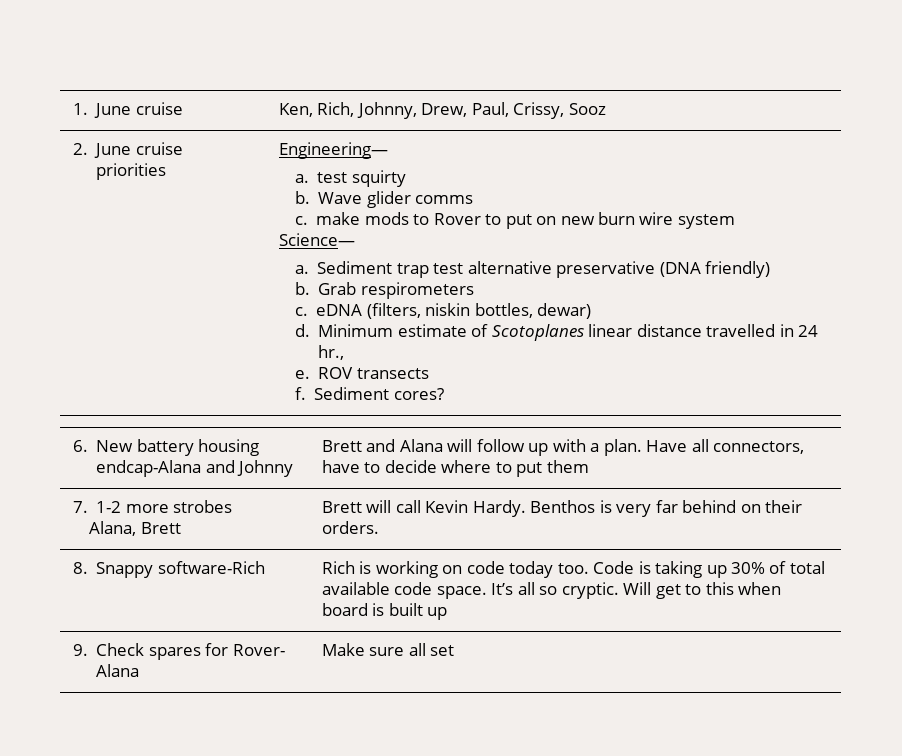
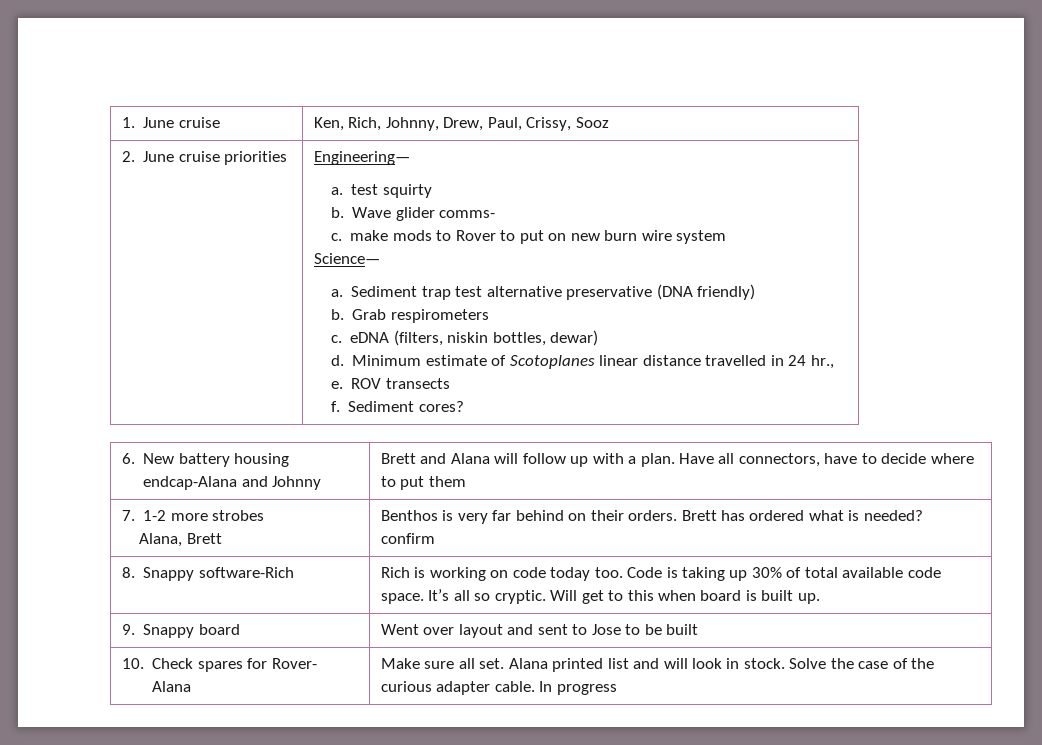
[415,195,474,204] comms -> [439,210,496,218] comms-
[322,500,526,517] Brett will call Kevin Hardy. -> (222, 538) none
(380, 527) none -> [681,510,923,521] [380,533,435,544] Brett has ordered what is needed? confirm
[427,607,448,620] [73,644,89,656] up // 9. -> [797,593,820,604] [121,624,240,638] [380,624,699,638] [121,658,144,669] up. // 9. Snappy board | Went over layout and sent to Jose to be built // 10.
[430,645,455,656] set -> [479,658,935,672] [380,681,617,695] set. Alana printed list and will look in stock. Solve the case of the curious adapter cable. In progress

